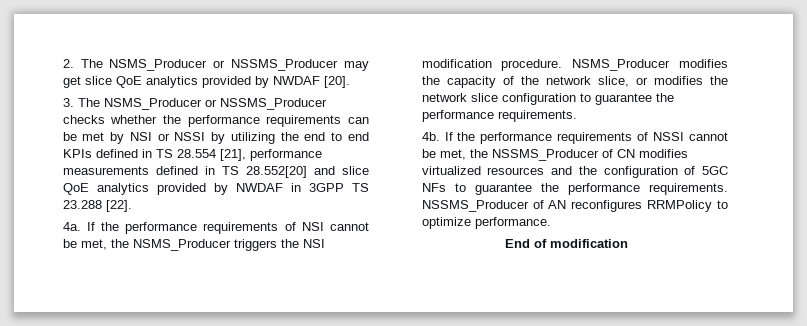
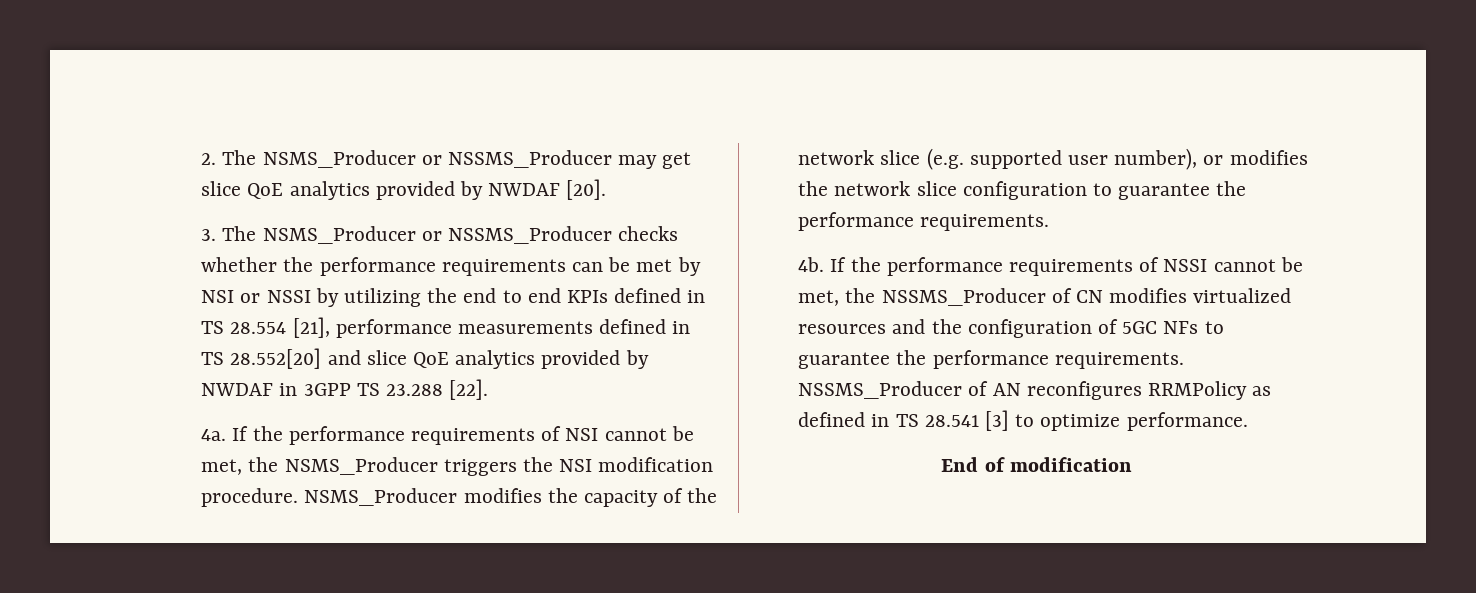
[597,76,629,87] slice, -> [880,148,1198,170] slice (e.g. supported user number),
(713, 206) none -> [1252,386,1272,396] [798,410,1009,431] as defined in TS 28.541 [3]

